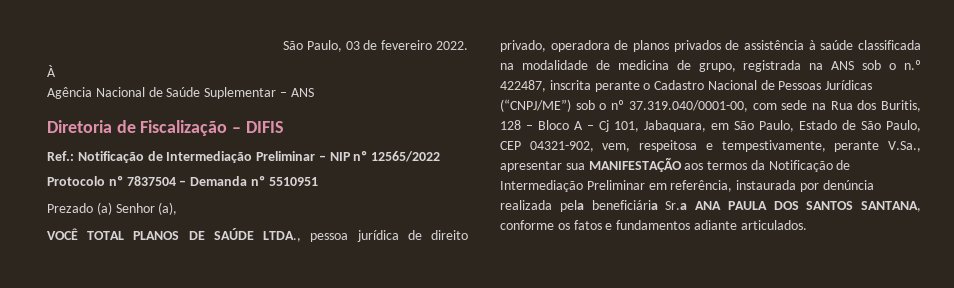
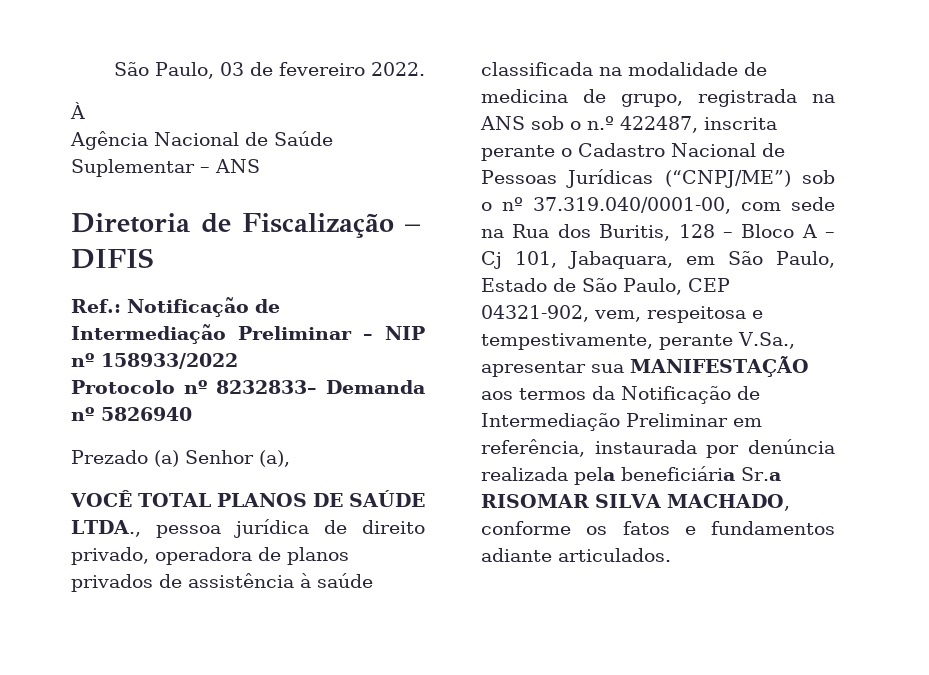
[371,151,441,162] 12565/2022 -> [101,353,238,369] 158933/2022
[126,176,187,186] 7837504 – -> [216,380,318,394] 8232833–
[268,177,318,186] 5510951 -> [101,407,192,421] 5826940
[695,201,921,212] ANA PAULA DOS SANTOS SANTANA, -> [481,494,790,511] RISOMAR SILVA MACHADO,

